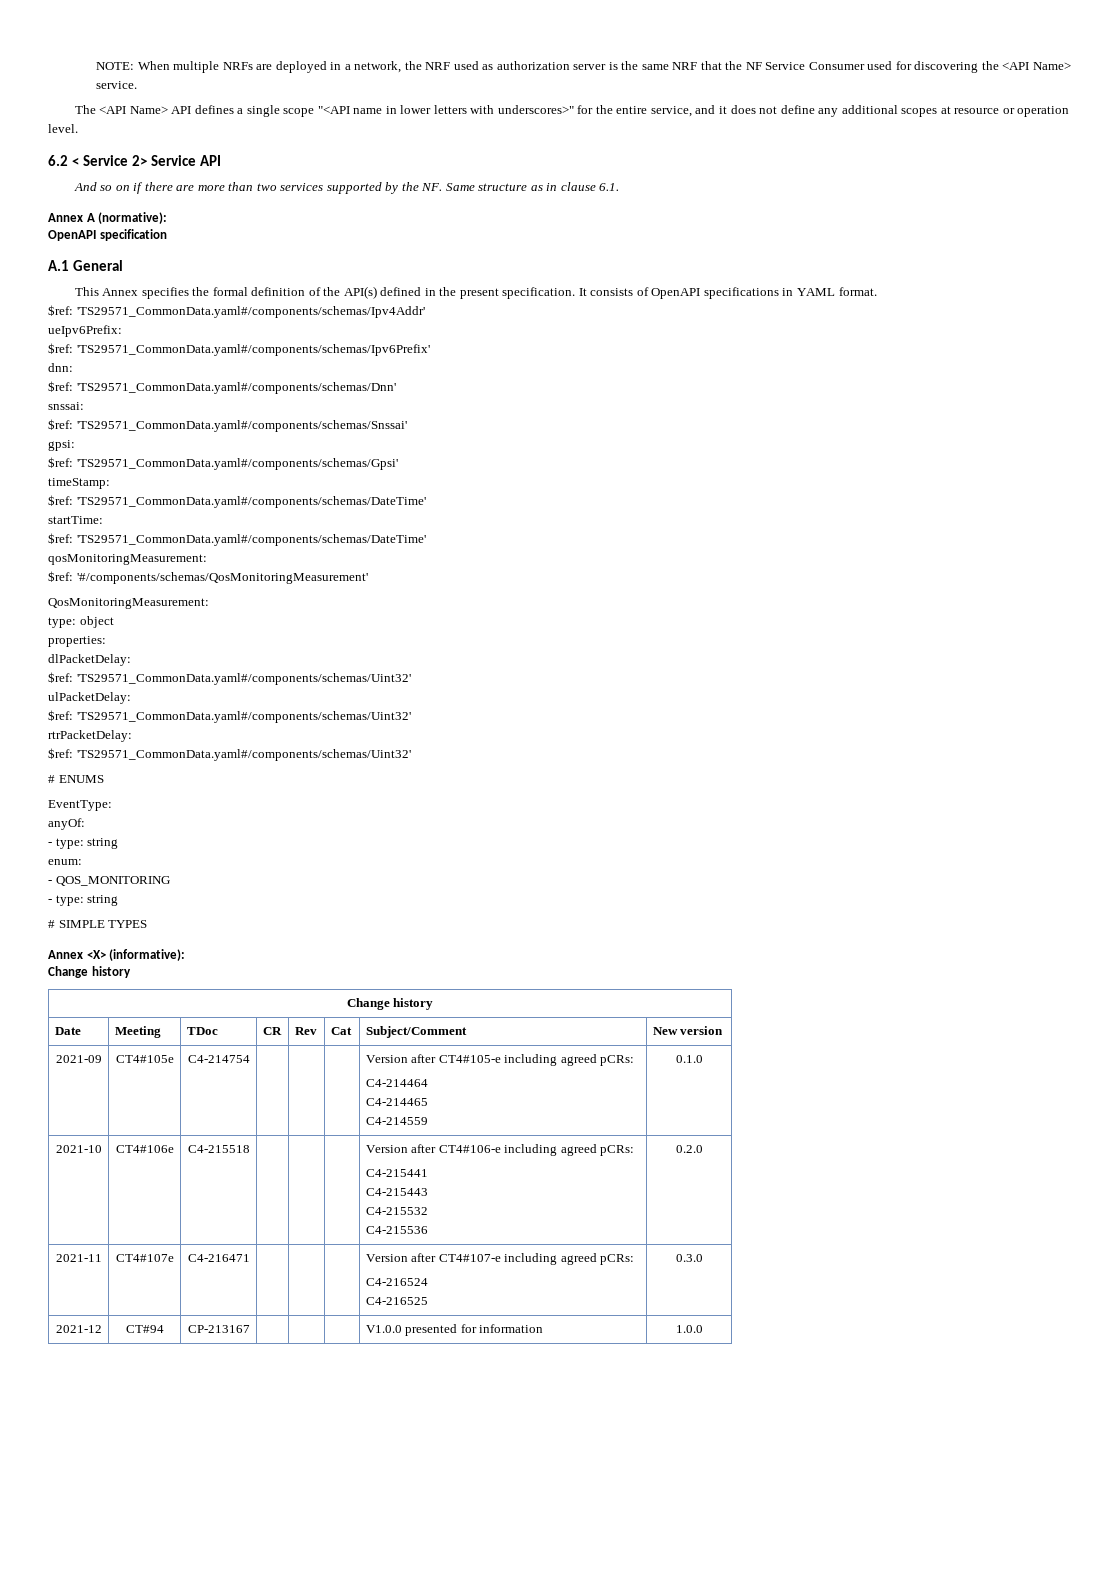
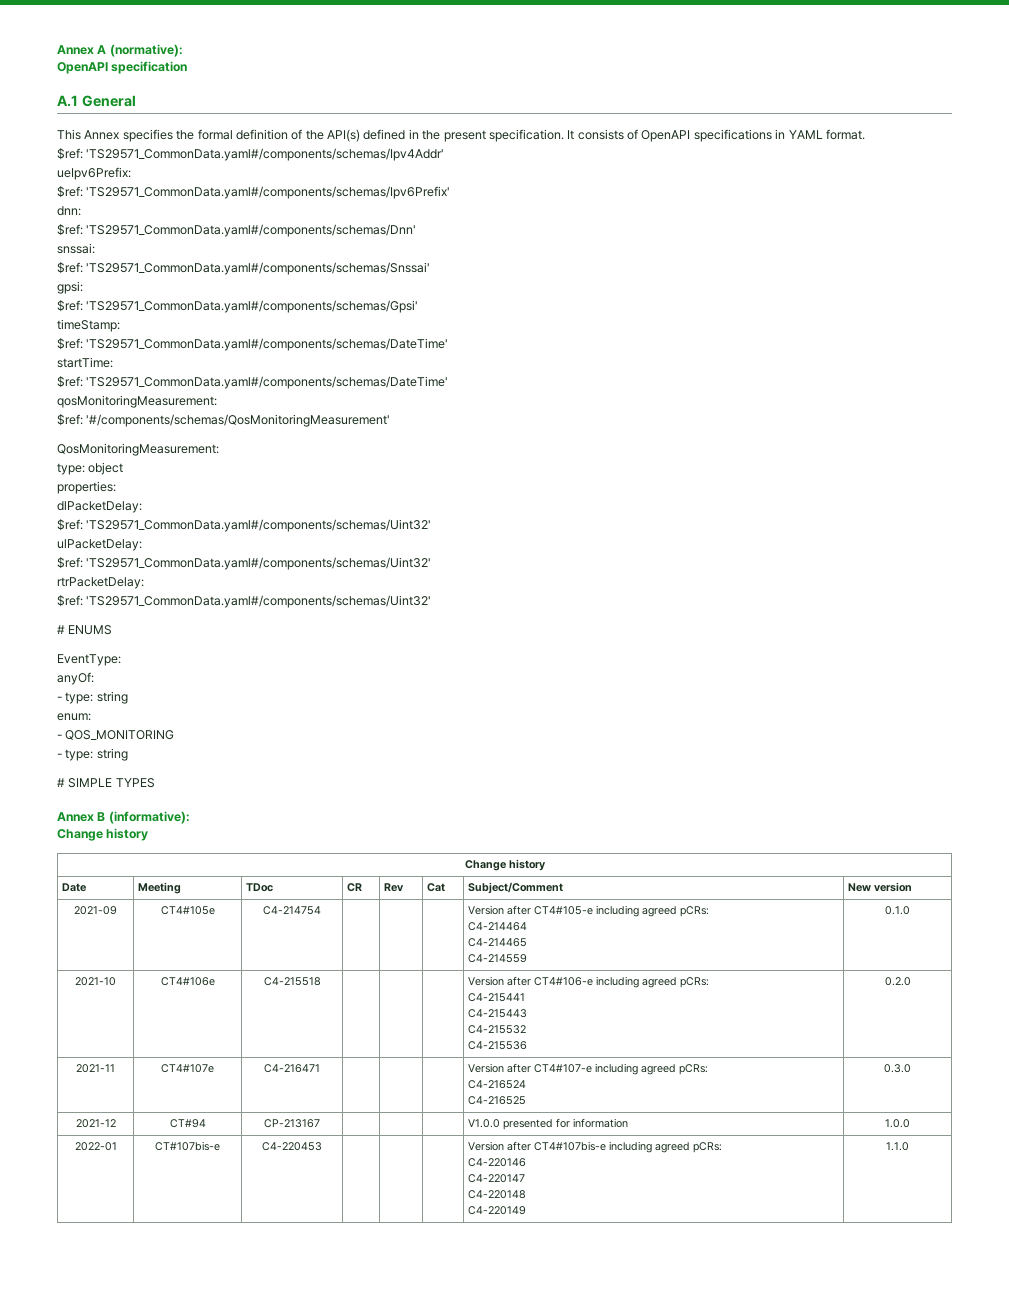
[96,61,1071,73] [96,81,138,89] [74,105,1070,117] [48,124,78,133] [48,155,222,166] [73,182,620,194] NOTE: When multiple NRFs are deployed in a network, the NRF used as authorization server is the same NRF that the NF Service Consumer used for discovering the <API Name> service. // The <API Name> API defines a single scope "<API name in lower letters with underscores>" for the entire service, and it does not define any additional scopes at resource or operation level. // 6.2 < Service 2> Service API // And so on if there are more than two services supported by the NF. Same structure as in clause 6.1. // -> (57, 50) none
[86,950,106,959] <X> -> [97,812,106,821] B
(703, 1329) none -> [74,1142,117,1151] [155,1141,220,1151] [262,1142,322,1151] [468,1141,723,1153] [468,1158,527,1167] [468,1174,526,1183] [468,1190,527,1199] [468,1206,527,1215] [886,1142,909,1151] // 2022-01 | CT#107bis-e | C4-220453 | | | | Version after CT4#107bis-e including agreed pCRs: // C4-220146 // C4-220147 // C4-220148 // C4-220149 | 1.1.0

